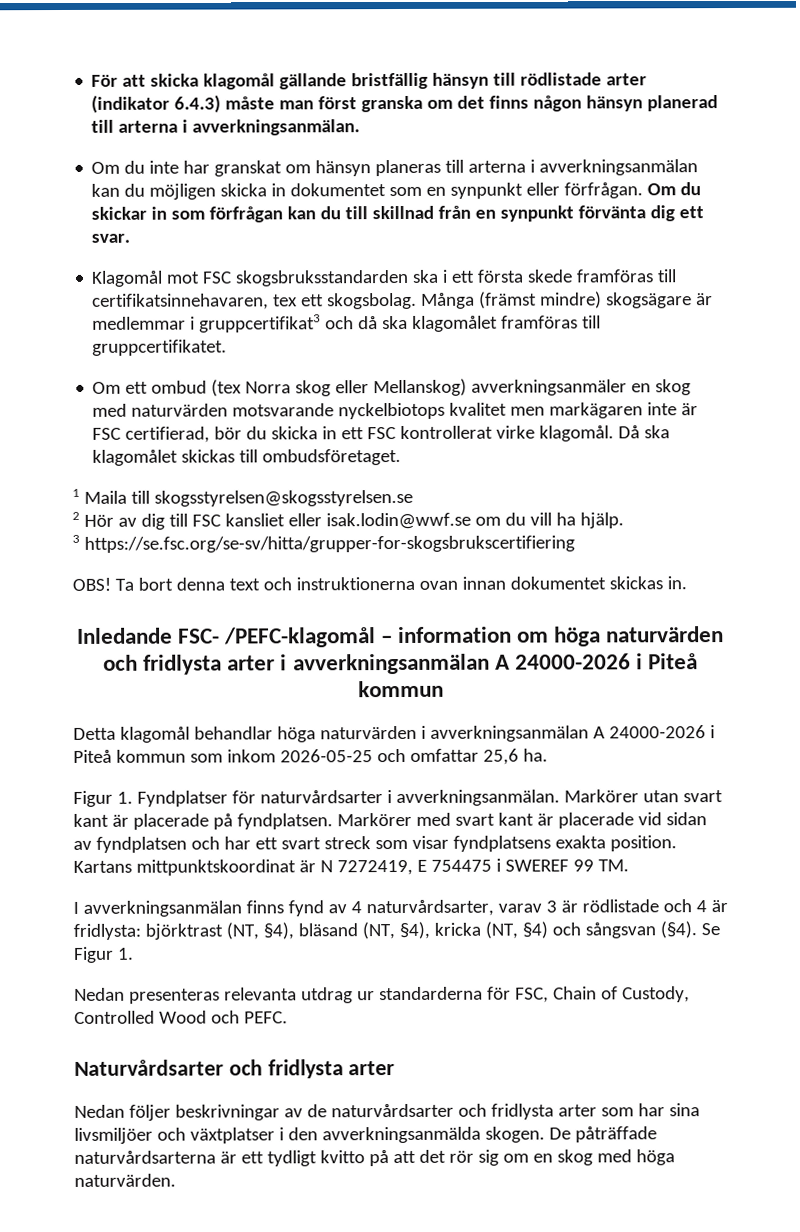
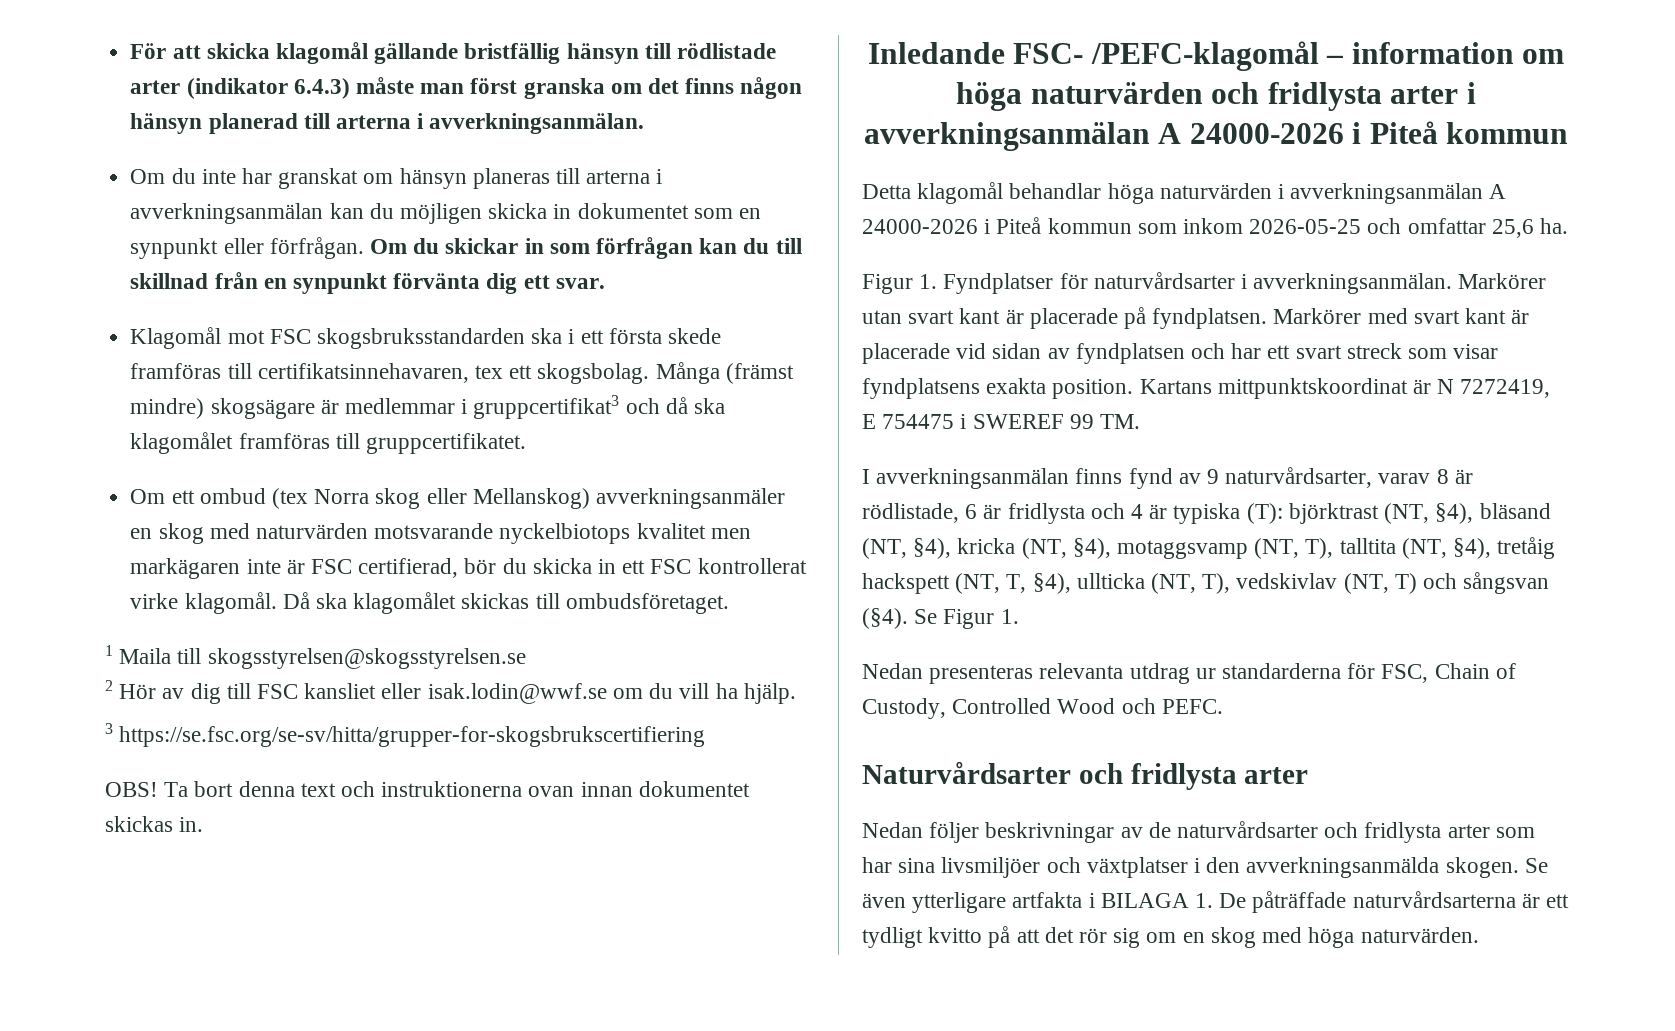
[350,901,362,914] 4 -> [1207,469,1220,484] 9
[545,899,659,913] 3 är rödlistade -> [1436,469,1473,484] [862,503,1085,524] 8 är rödlistade, 6 är fridlysta
[73,923,141,940] fridlysta: -> [1173,503,1283,524] typiska (T):
[521,921,548,939] §4) -> [1072,537,1556,559] [862,573,1417,594] §4), motaggsvamp (NT, T), talltita (NT, §4), tretåig hackspett (NT, T, §4), ullticka (NT, T), vedskivlav (NT, T)
(545, 1134) none -> [1524,858,1548,873] [862,892,1214,913] Se även ytterligare artfakta i BILAGA 1.

